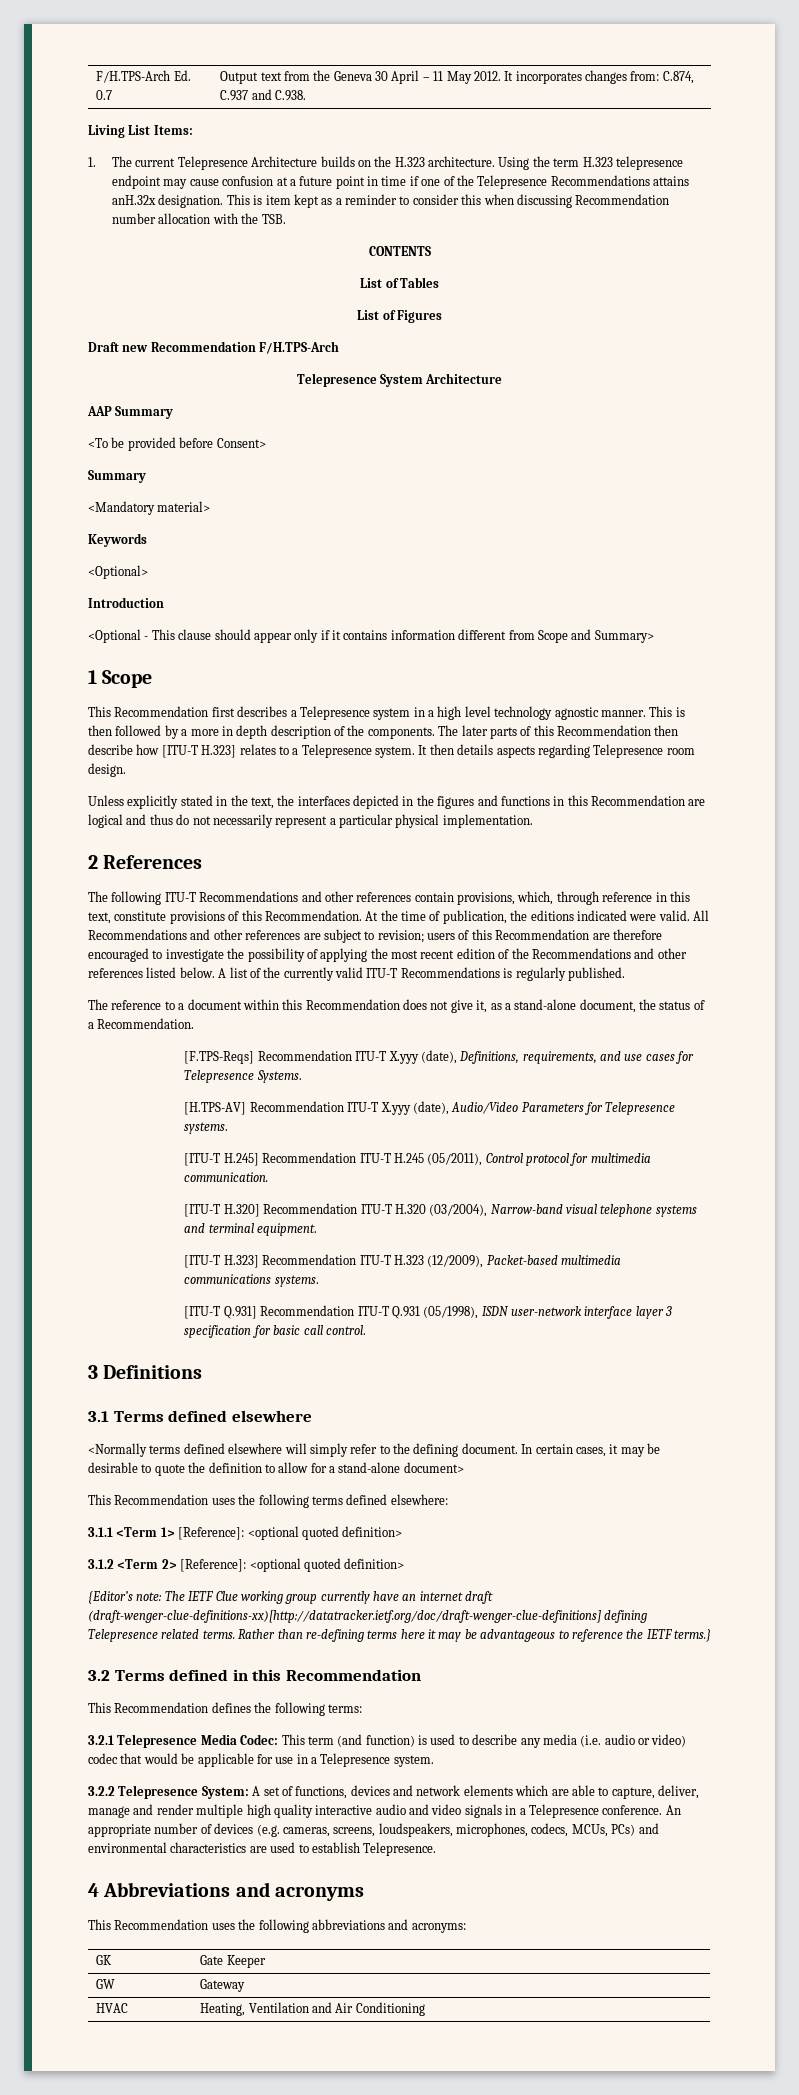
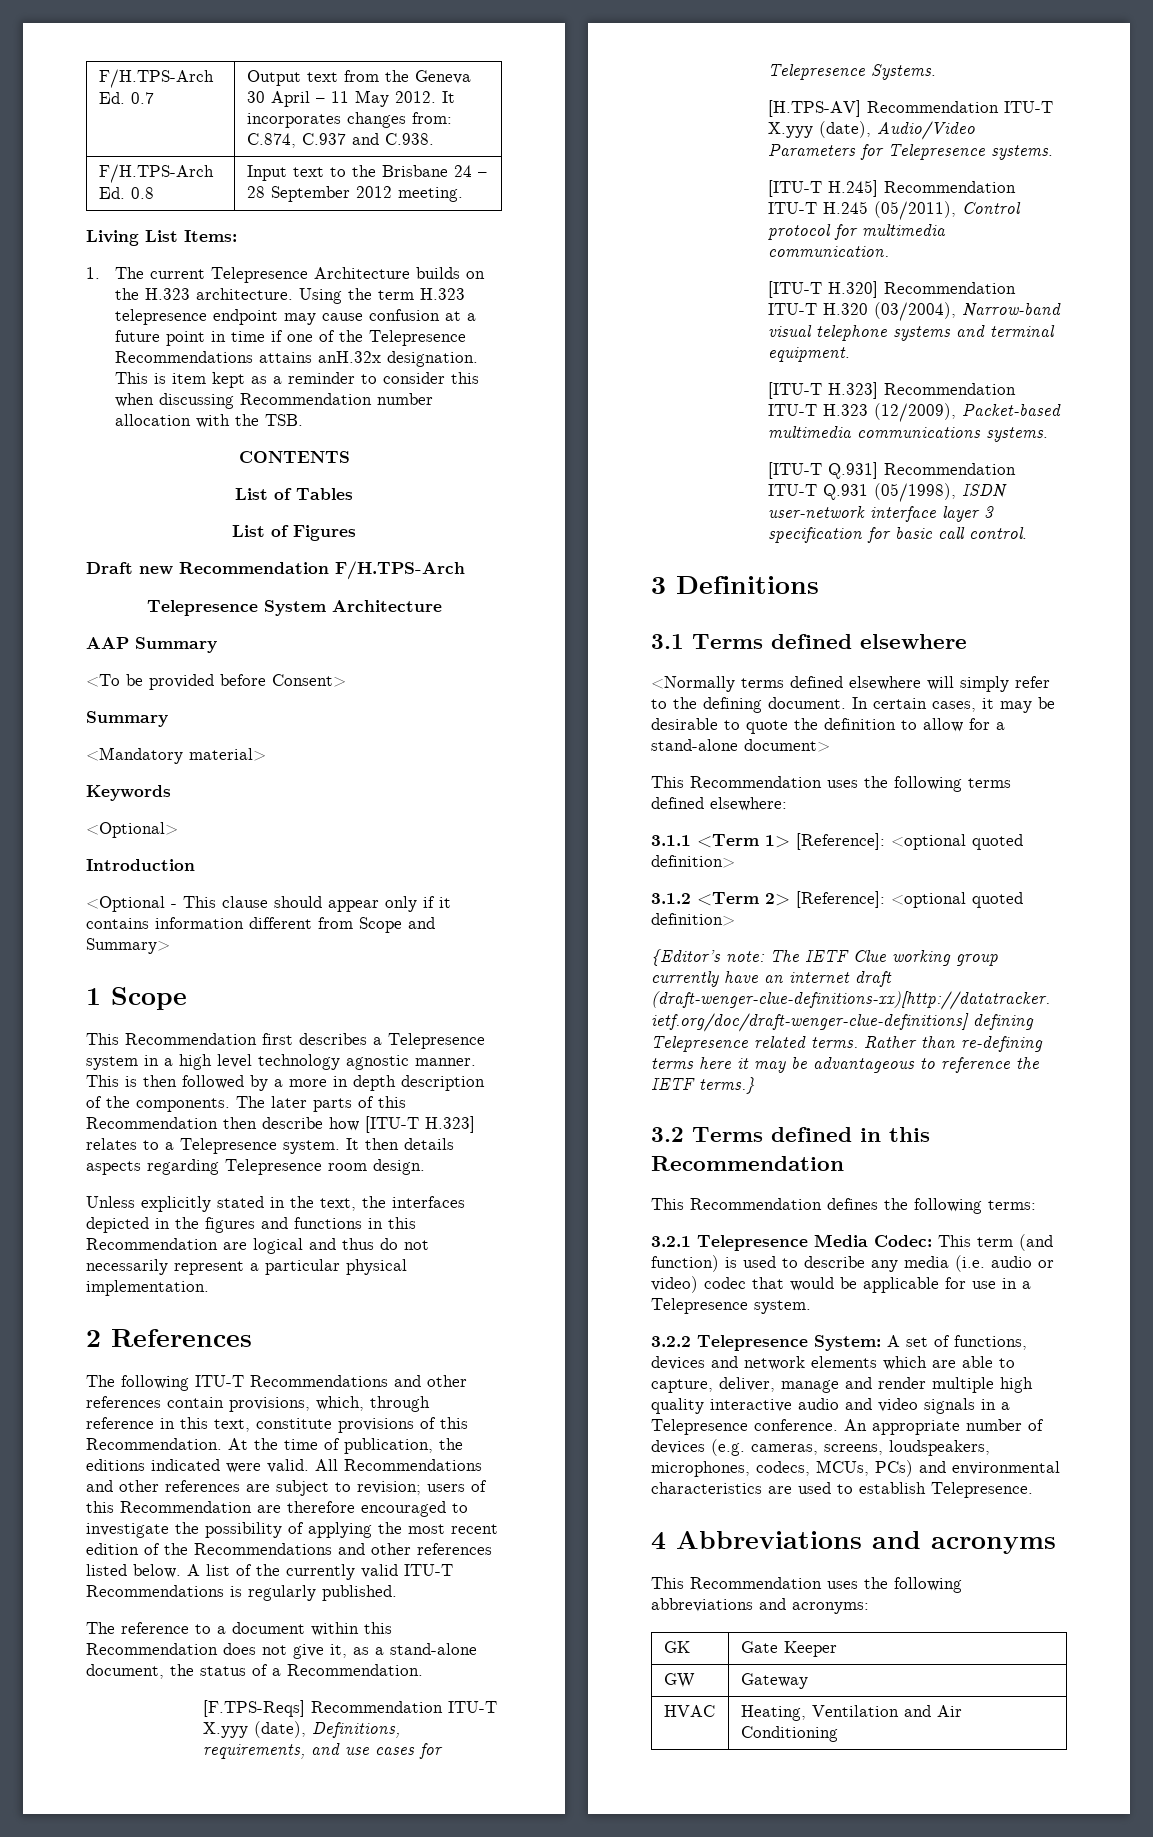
(306, 95) none -> [98,164,214,183] [98,187,154,199] [246,165,487,181] [246,186,463,202] // F/H.TPS-Arch Ed. 0.8 | Input text to the Brisbane 24 – 28 September 2012 meeting.

